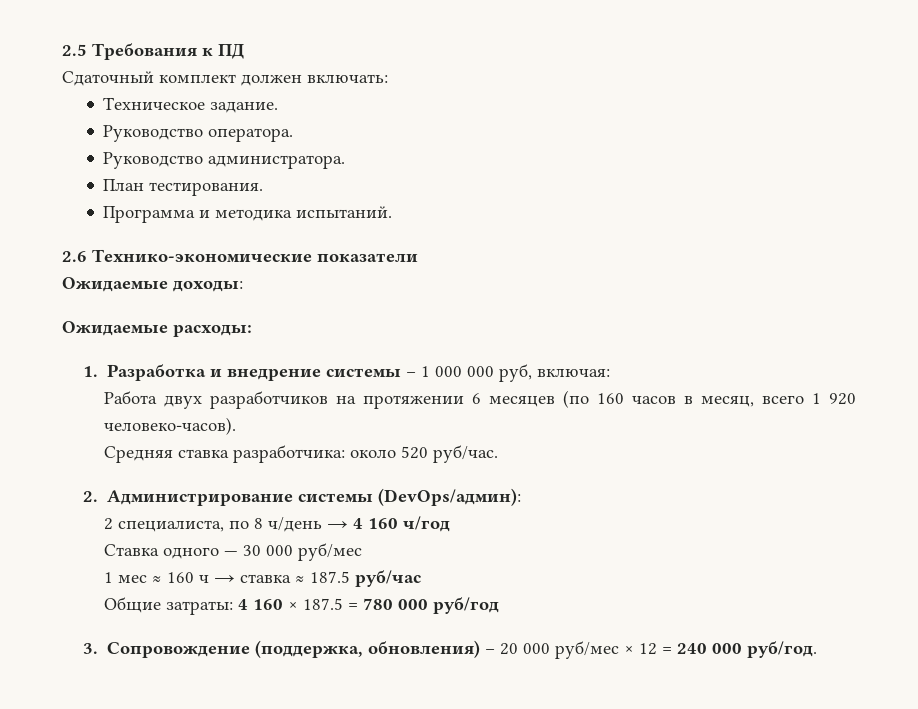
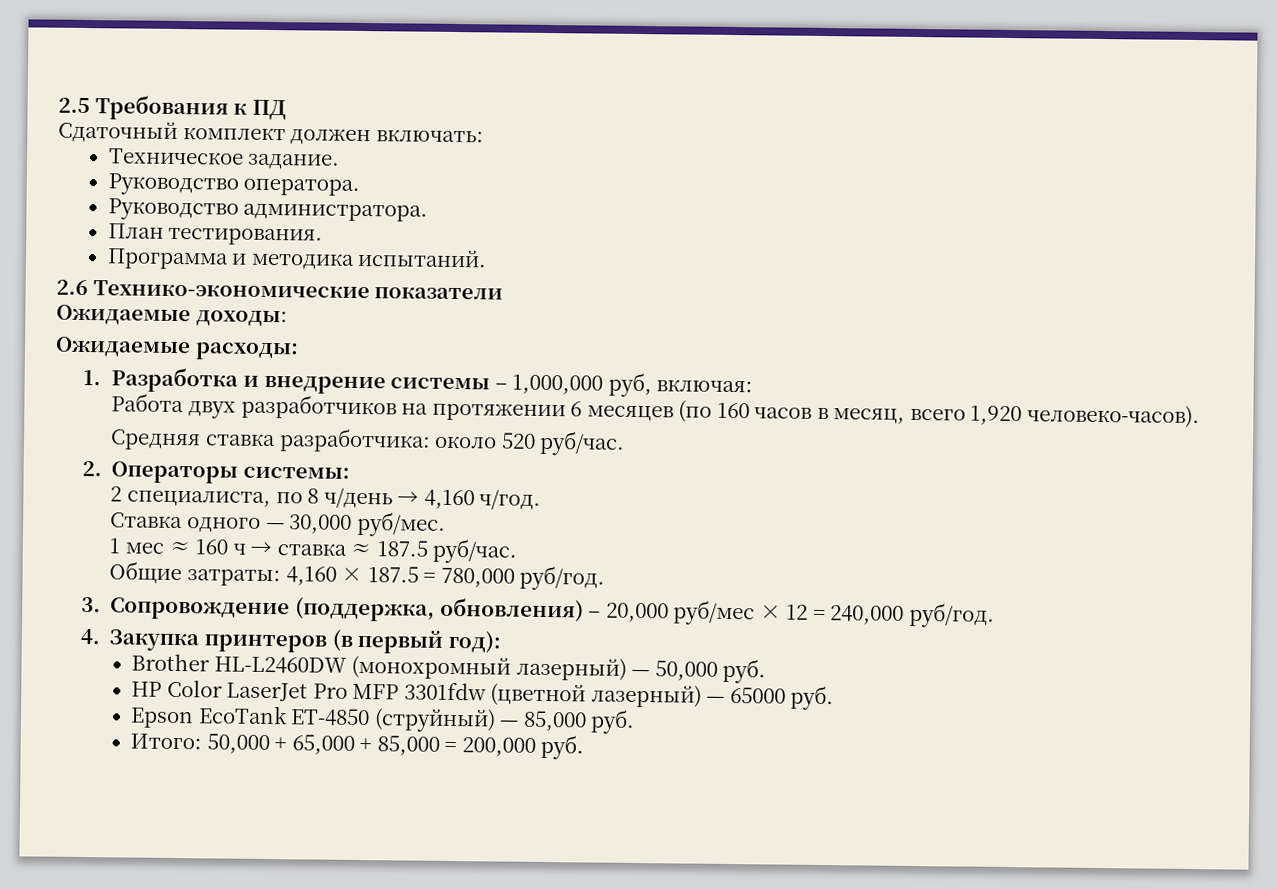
[421,366,495,377] 1 000 000 -> [512,374,604,395] 1,000,000
[811,393,856,405] 1 920 -> [970,405,1023,426] 1,920
[107,488,522,506] Администрирование системы (DevOps/админ): -> [111,461,351,484] Операторы системы:
[352,516,450,532] 4 160 ч/год -> [423,489,542,510] 4,160 ч/год.
[242,543,362,561] 30 000 руб/мес -> [289,511,446,537] 30,000 руб/мес.
[354,570,421,587] руб/час -> [432,538,518,564] руб/час.
[237,599,283,610] 4 160 -> [285,566,337,586] 4,160
[362,597,499,614] 780 000 руб/год -> [440,565,606,591] 780,000 руб/год.
[500,643,551,655] 20 000 -> [605,602,669,623] 20,000
[677,641,818,658] 240 000 руб/год. -> [830,602,995,628] [80,628,501,654] [131,653,767,684] [131,679,835,711] [130,705,636,734] [130,733,585,760] 240,000 руб/год. // 4. Закупка принтеров (в первый год): // Brother HL-L2460DW (монохромный лазерный) — 50,000 руб. // HP Color LaserJet Pro MFP 3301fdw (цветной лазерный) — 65000 руб. // Epson EcoTank ET-4850 (струйный) — 85,000 руб. // Итого: 50,000 + 65,000 + 85,000 = 200,000 руб.

